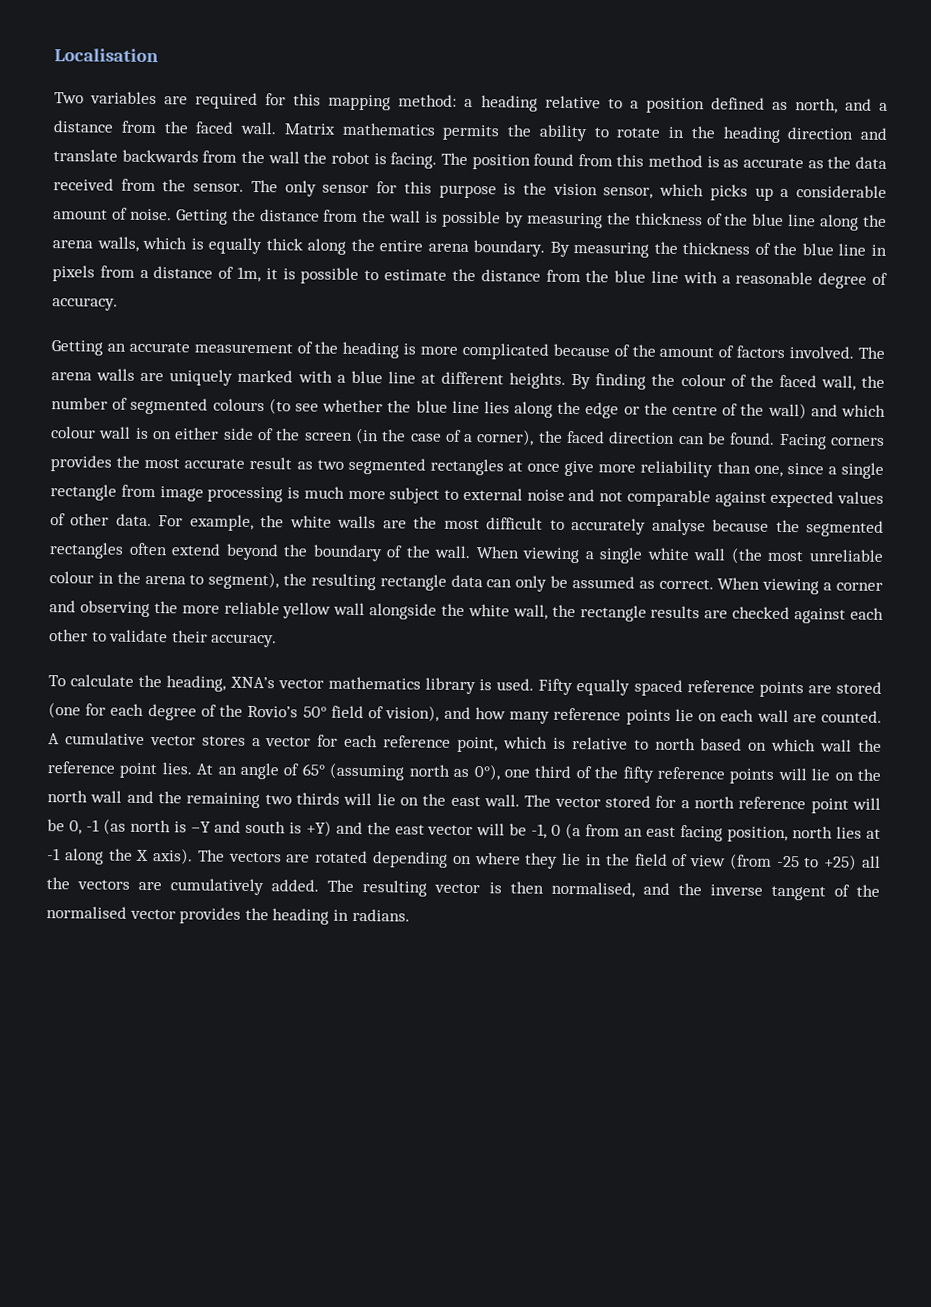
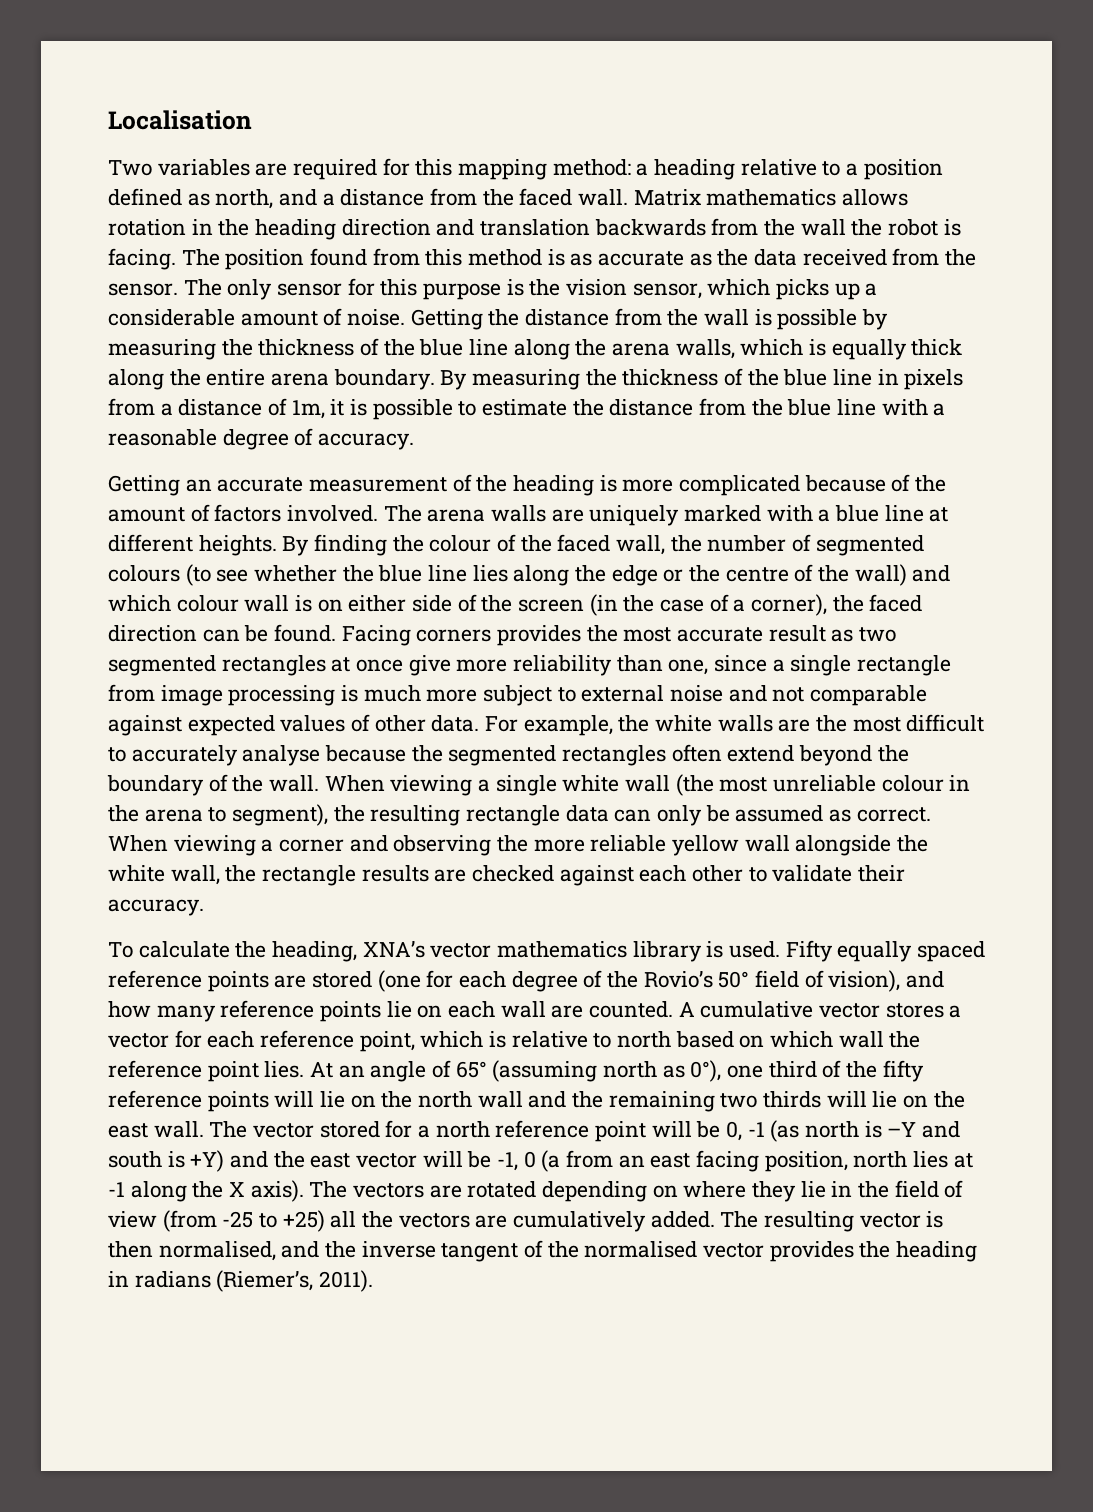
[442,124,661,142] permits the ability to rotate -> [842,189,909,206] [108,219,186,236] allows rotation
[53,149,118,162] translate -> [480,219,591,236] translation
[351,908,410,922] radians. -> [134,1270,374,1292] radians (Riemer’s, 2011).

